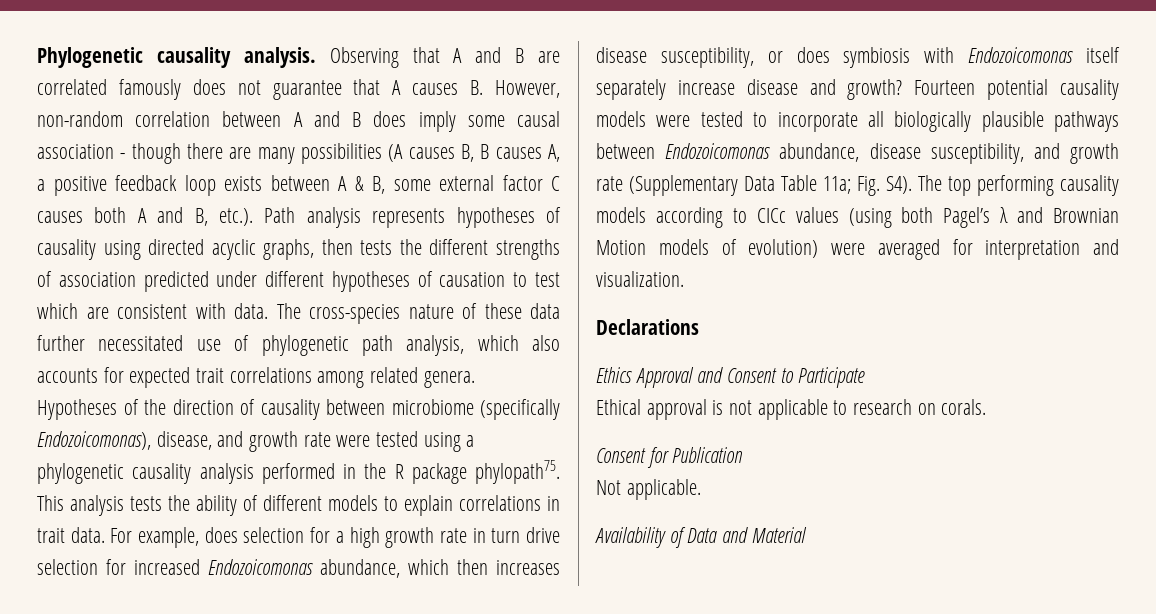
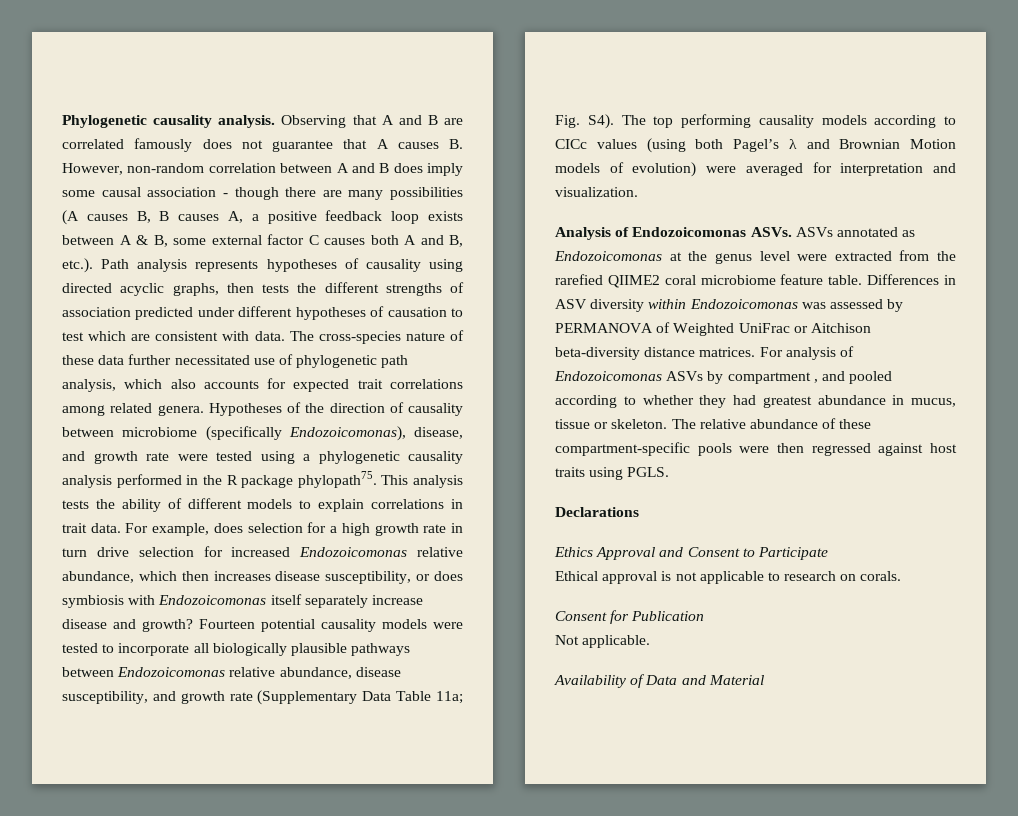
(313, 567) none -> [417,547,463,557] relative
(771, 151) none -> [229,667,276,677] relative
(684, 279) none -> [555,227,916,240] [554,250,956,264] [555,274,956,288] [555,299,904,312] [555,322,871,336] [555,346,854,360] [554,371,893,384] [555,395,956,408] [555,418,872,429] [555,442,957,456] [555,467,670,480] // Analysis of Endozoicomonas ASVs. ASVs annotated as Endozoicomonas at the genus level were extracted from the rarefied QIIME2 coral microbiome feature table. Differences in ASV diversity within Endozoicomonas was assessed by PERMANOVA of Weighted UniFrac or Aitchison beta-diversity distance matrices. For analysis of Endozoicomonas ASVs by compartment , and pooled according to whether they had greatest abundance in mucus, tissue or skeleton. The relative abundance of these compartment-specific pools were then regressed against host traits using PGLS.

